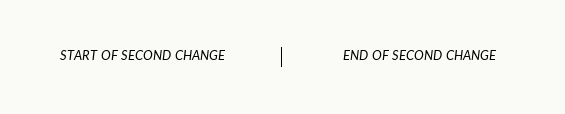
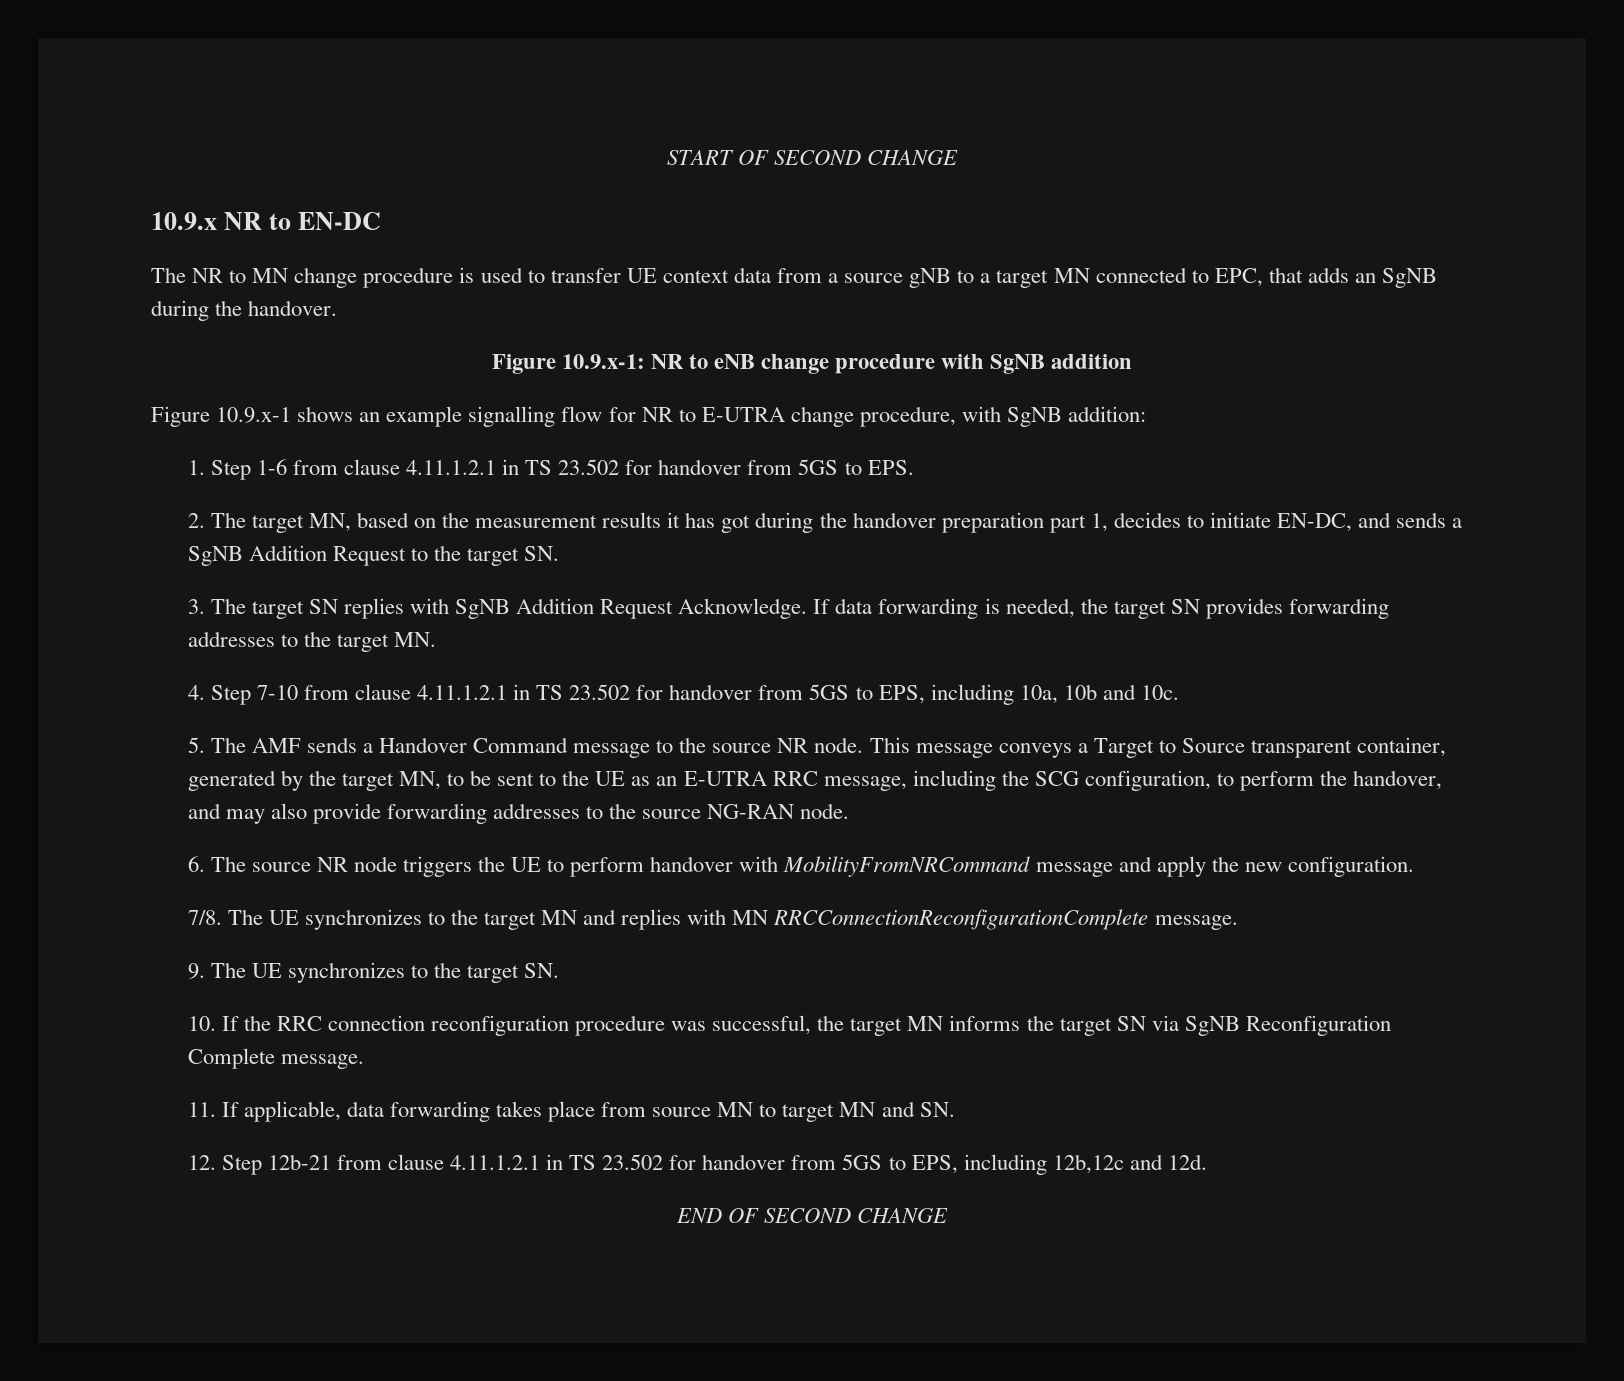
(226, 55) none -> [151,212,382,230] [151,267,1438,288] [151,300,338,321] [491,354,1133,374] [151,406,1147,427] [187,459,914,480] [187,512,1463,533] [187,545,559,566] [187,598,1389,619] [187,631,436,652] [187,684,1179,705] [187,737,1447,758] [187,770,1443,791] [187,803,850,824] [187,856,1414,877] [187,909,1238,930] [187,962,560,983] [187,1015,1391,1036] [187,1048,364,1069] [187,1101,955,1122] [187,1154,1207,1175] // 10.9.x NR to EN-DC // The NR to MN change procedure is used to transfer UE context data from a source gNB to a target MN connected to EPC, that adds an SgNB during the handover. // Figure 10.9.x-1: NR to eNB change procedure with SgNB addition // Figure 10.9.x-1 shows an example signalling flow for NR to E-UTRA change procedure, with SgNB addition: // 1. Step 1-6 from clause 4.11.1.2.1 in TS 23.502 for handover from 5GS to EPS. // 2. The target MN, based on the measurement results it has got during the handover preparation part 1, decides to initiate EN-DC, and sends a SgNB Addition Request to the target SN. // 3. The target SN replies with SgNB Addition Request Acknowledge. If data forwarding is needed, the target SN provides forwarding addresses to the target MN. // 4. Step 7-10 from clause 4.11.1.2.1 in TS 23.502 for handover from 5GS to EPS, including 10a, 10b and 10c. // 5. The AMF sends a Handover Command message to the source NR node. This message conveys a Target to Source transparent container, generated by the target MN, to be sent to the UE as an E-UTRA RRC message, including the SCG configuration, to perform the handover, and may also provide forwarding addresses to the source NG-RAN node. // 6. The source NR node triggers the UE to perform handover with MobilityFromNRCommand message and apply the new configuration. // 7/8. The UE synchronizes to the target MN and replies with MN RRCConnectionReconfigurationComplete message. // 9. The UE synchronizes to the target SN. // 10. If the RRC connection reconfiguration procedure was successful, the target MN informs the target SN via SgNB Reconfiguration Complete message. // 11. If applicable, data forwarding takes place from source MN to target MN and SN. // 12. Step 12b-21 from clause 4.11.1.2.1 in TS 23.502 for handover from 5GS to EPS, including 12b,12c and 12d.

